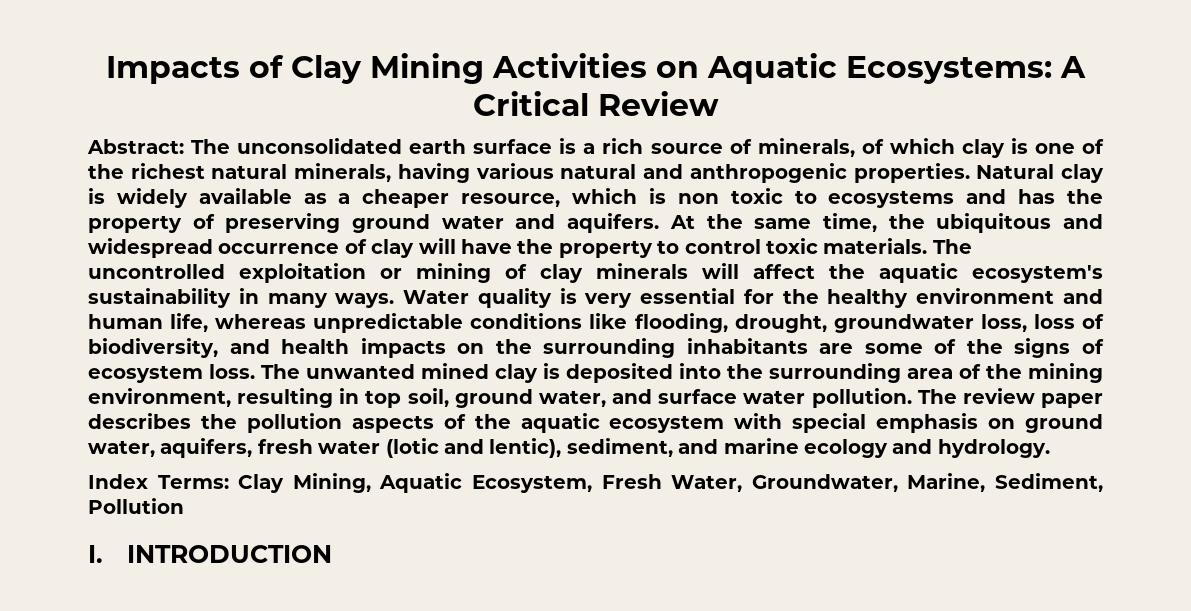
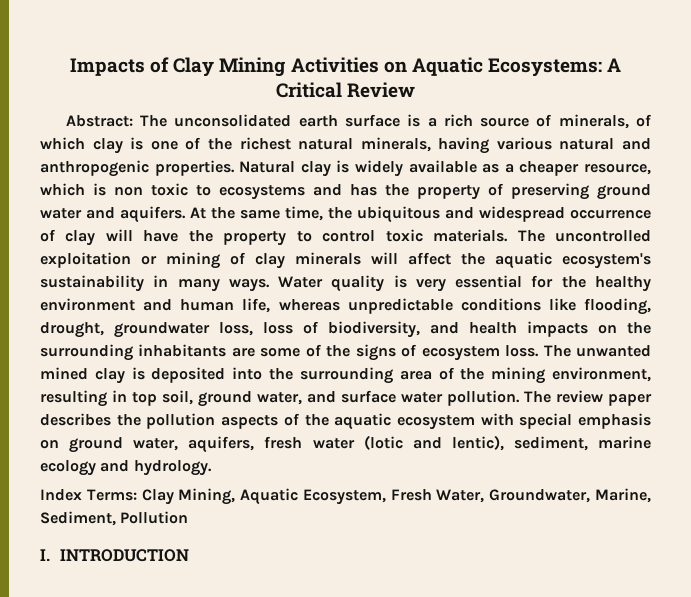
[678,439,719,454] and -> (588, 443) none

